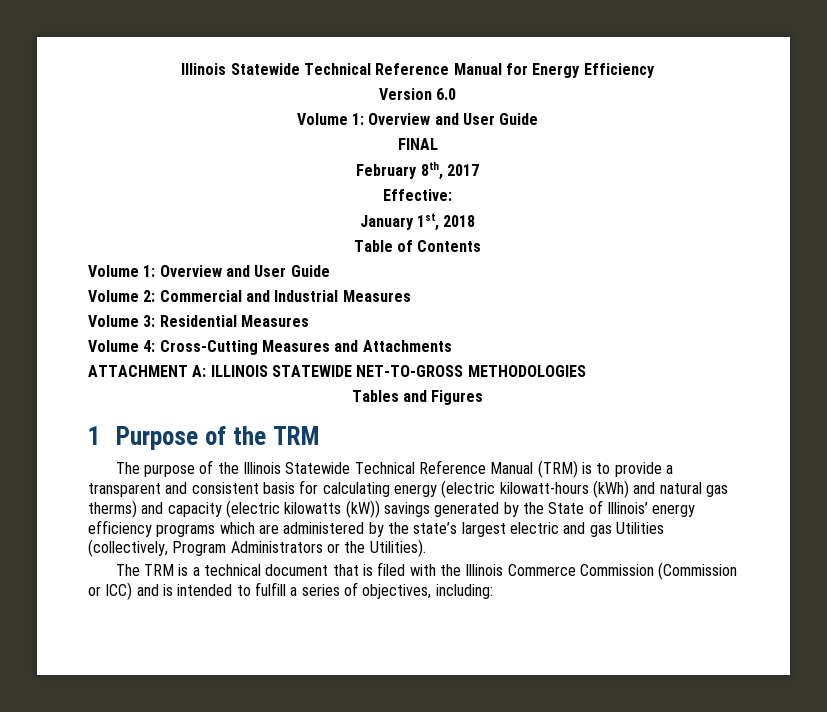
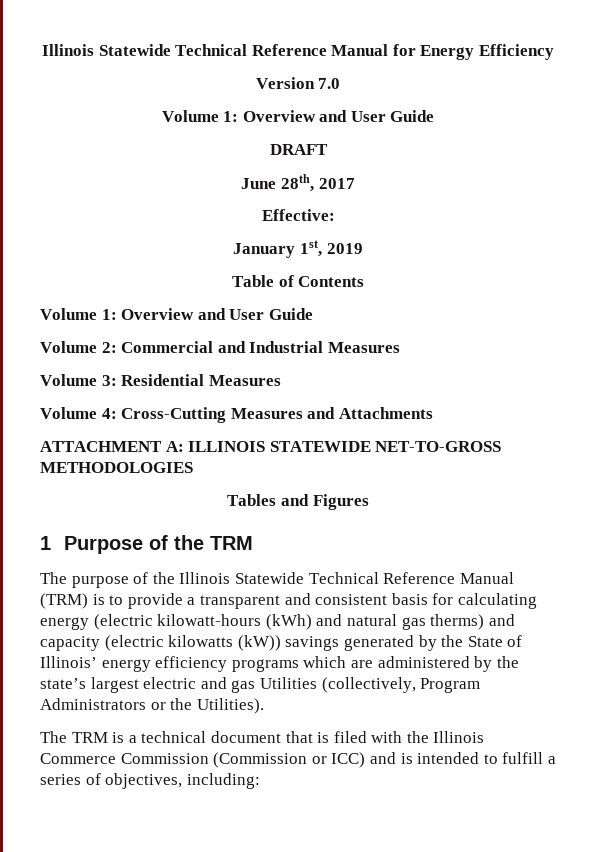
[436,88,457,100] [296,113,539,125] [397,138,438,150] [356,162,443,180] 6.0 // Volume 1: Overview and User Guide // FINAL // February 8th, -> [318,78,341,89] [161,110,435,122] [269,144,328,155] [241,174,314,192] 7.0 // Volume 1: Overview and User Guide // DRAFT // June 28th,
[443,215,476,227] 2018 -> [326,243,363,254] 2019

